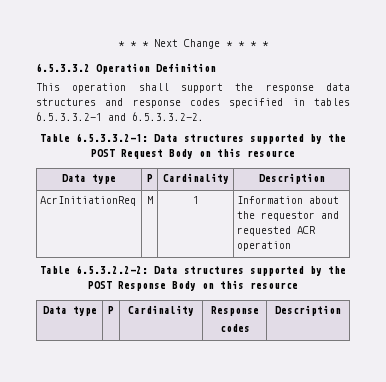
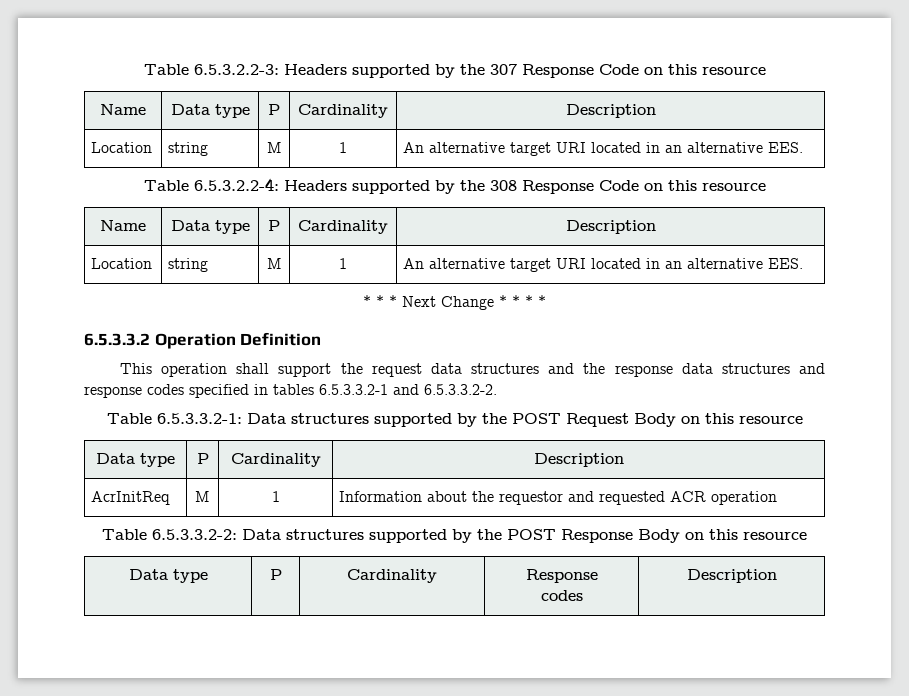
(118, 44) none -> [143,64,766,78] [100,104,146,115] [170,104,250,118] [268,104,280,115] [298,104,388,118] [565,104,656,118] [91,142,153,153] [168,142,209,156] [266,142,282,153] [339,142,347,153] [403,142,804,156] [143,178,766,194] [100,220,146,231] [170,220,250,234] [268,220,280,231] [298,220,388,234] [565,220,656,234] [91,258,153,269] [168,258,209,272] [266,258,282,269] [339,258,347,269] [403,258,804,272] Table 6.5.3.2.2-3: Headers supported by the 307 Response Code on this resource // Name | Data type | P | Cardinality | Description // Location | string | M | 1 | An alternative target URI located in an alternative EES. // Table 6.5.3.2.2-4: Headers supported by the 308 Response Code on this resource // Name | Data type | P | Cardinality | Description // Location | string | M | 1 | An alternative target URI located in an alternative EES. //
(254, 87) none -> [371,363,606,377] request data structures and the
[40,196,137,206] AcrInitiationReq -> [91,491,171,505] AcrInitReq
[76,265,148,274] 6.5.3.2.2-2: -> [152,529,237,540] 6.5.3.3.2-2:

